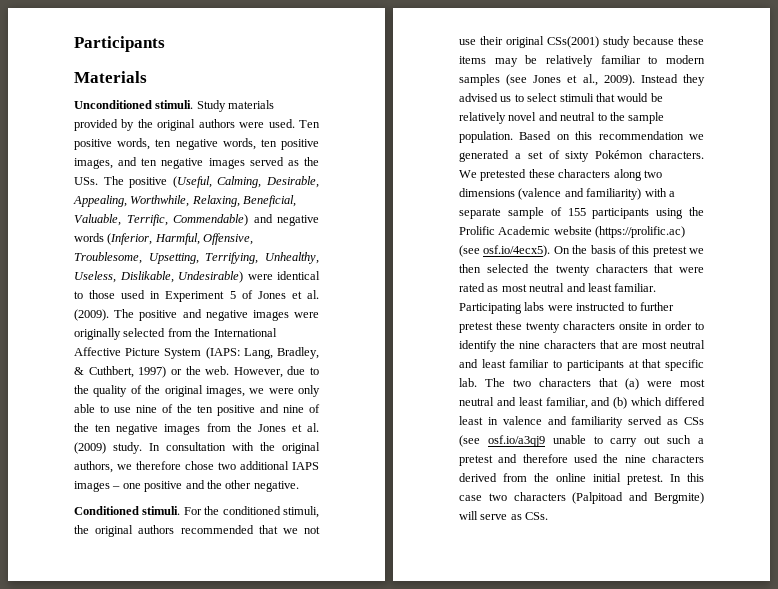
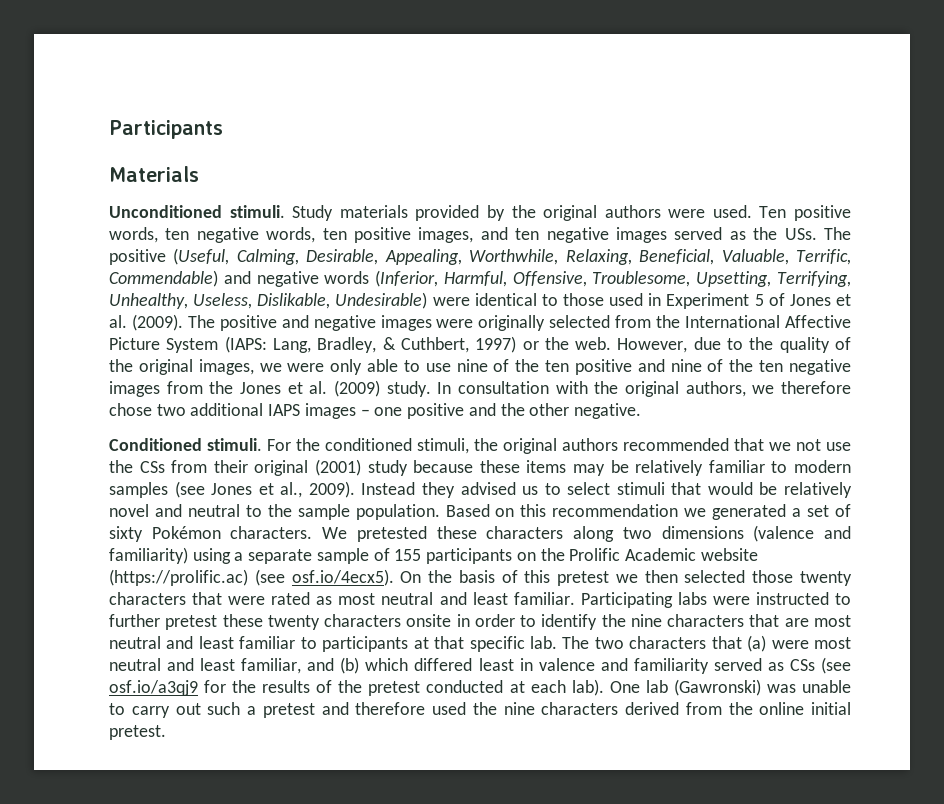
(476, 42) none -> [109,460,208,473] the CSs from
[547,36,599,48] CSs(2001) -> [315,459,361,476] (2001)
[644,188,667,197] with -> [192,548,231,564] using
[656,208,684,219] using -> [516,552,536,561] on
[534,264,550,273] the -> [752,570,794,583] those
(545, 441) none -> [204,679,796,696] for the results of the pretest conducted at each lab). One lab (Gawronski) was
[670,473,704,482] [459,492,704,504] [459,511,549,520] In this case two characters (Palpitoad and Bergmite) will serve as CSs. -> (166, 732) none

